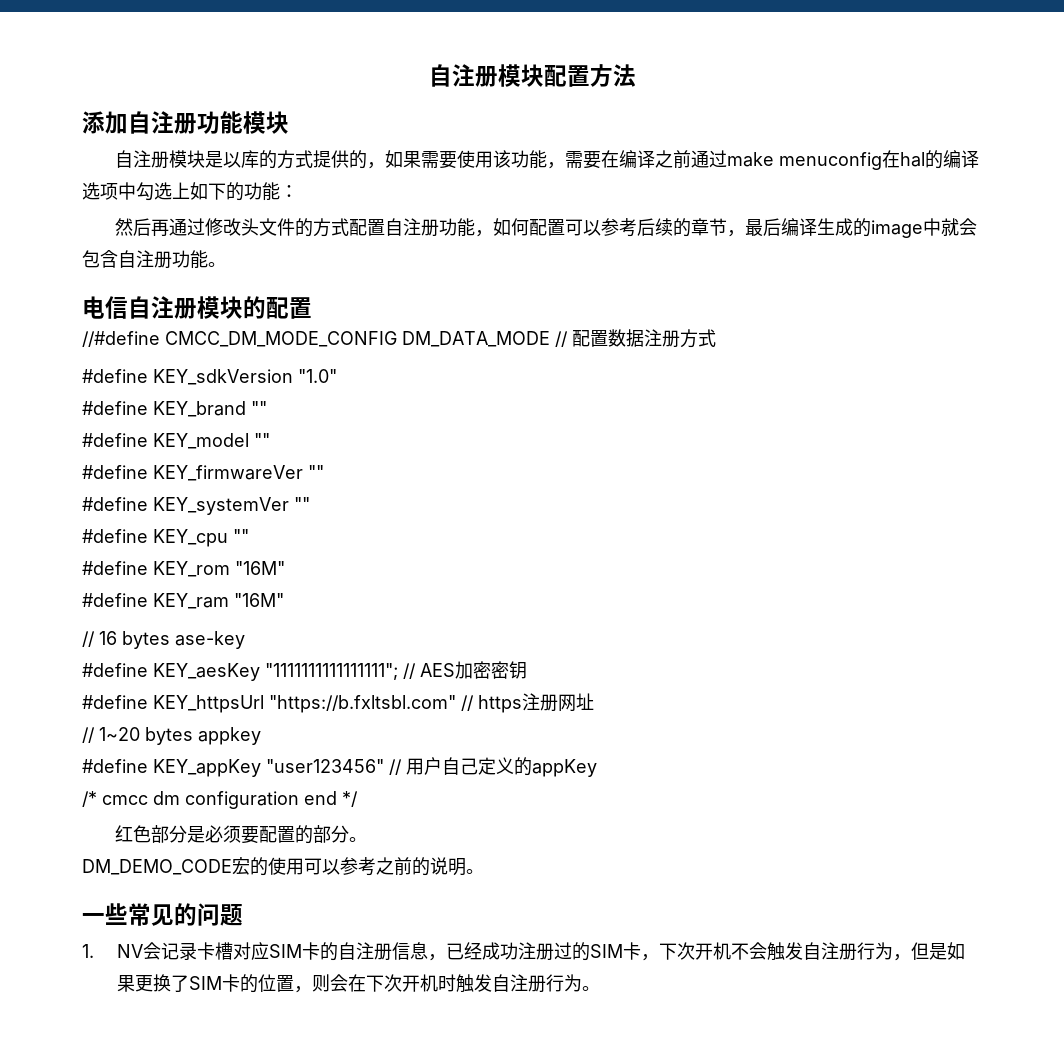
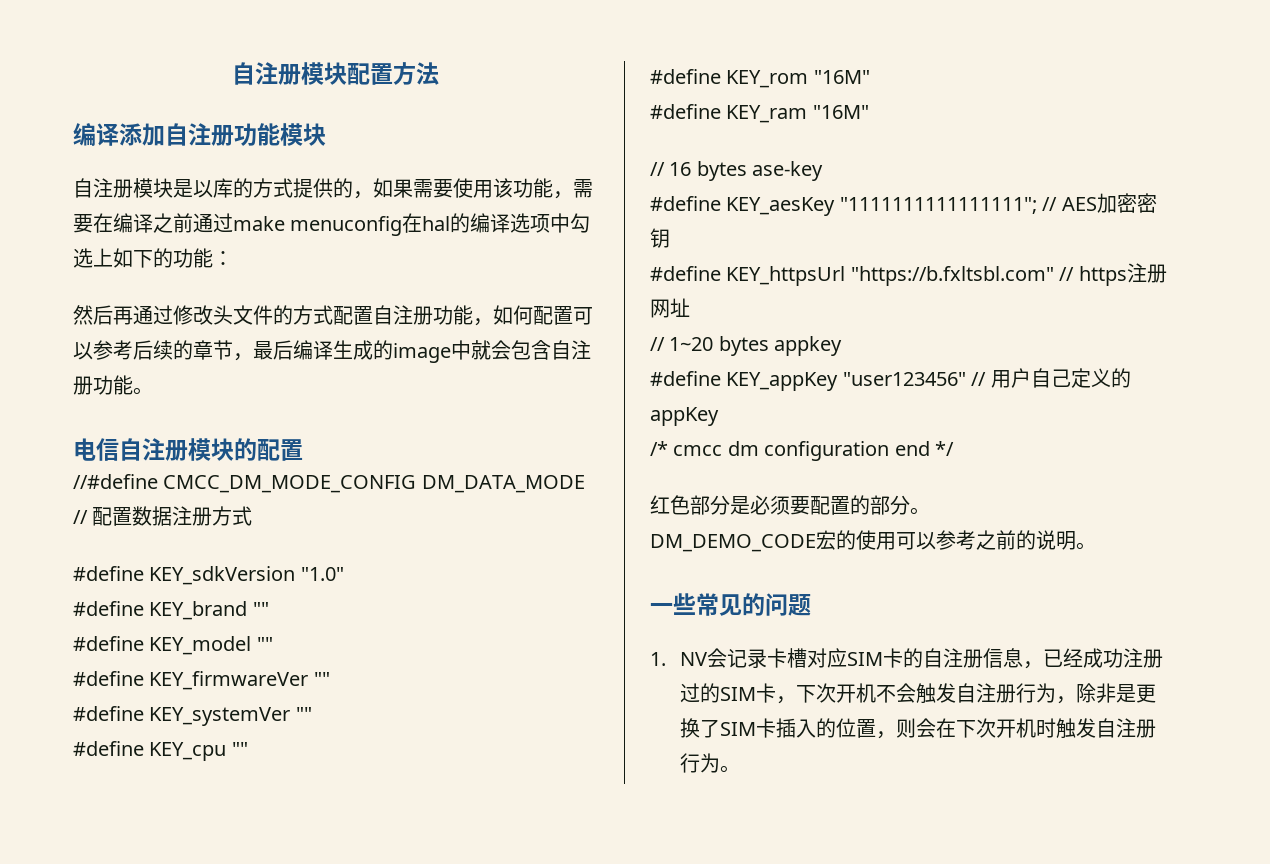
(636, 75) none -> [73,123,119,146] 编译
[911,942,966,960] [117,975,136,992] 但是如果 -> [1075,683,1136,703] 除非是
(241, 983) none -> [775,718,816,738] 插入

